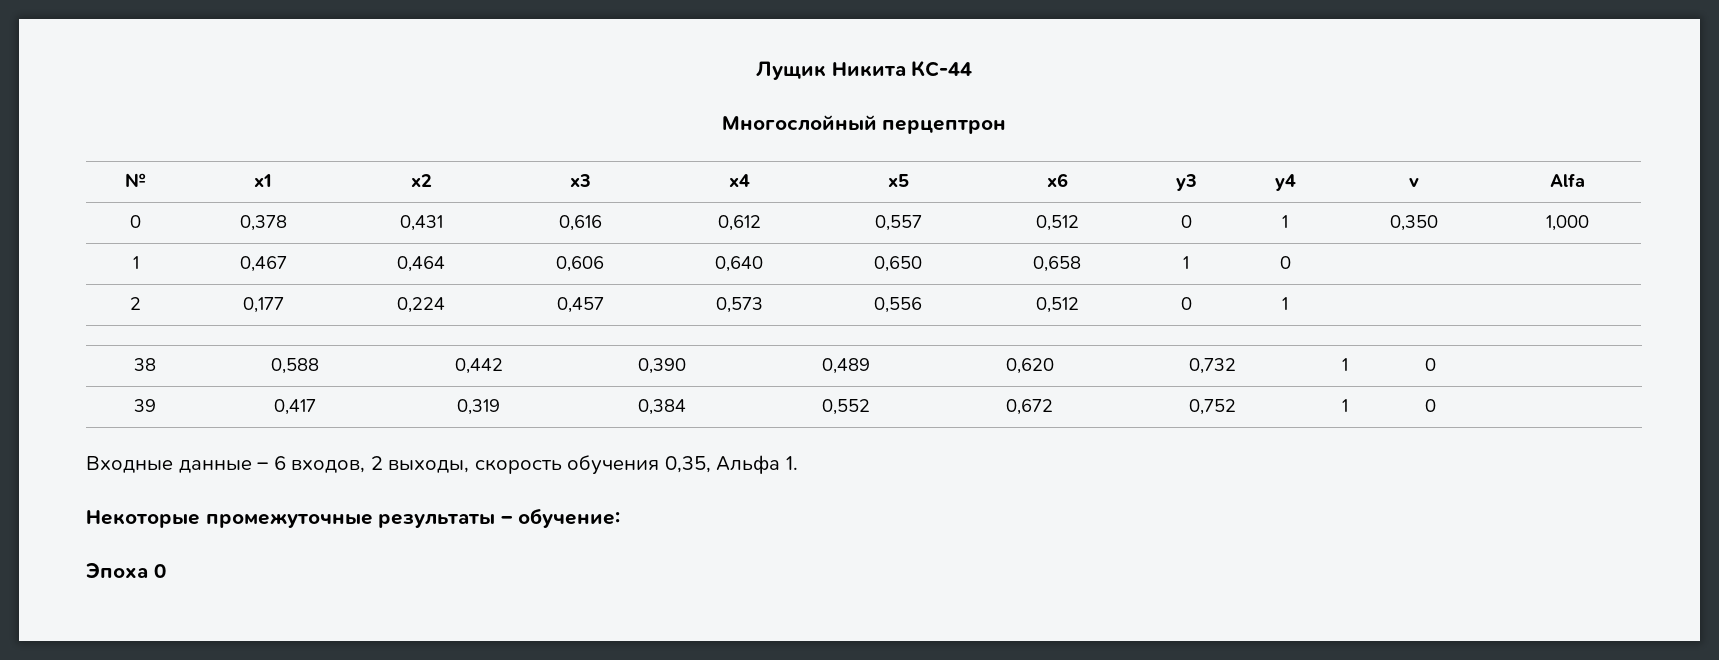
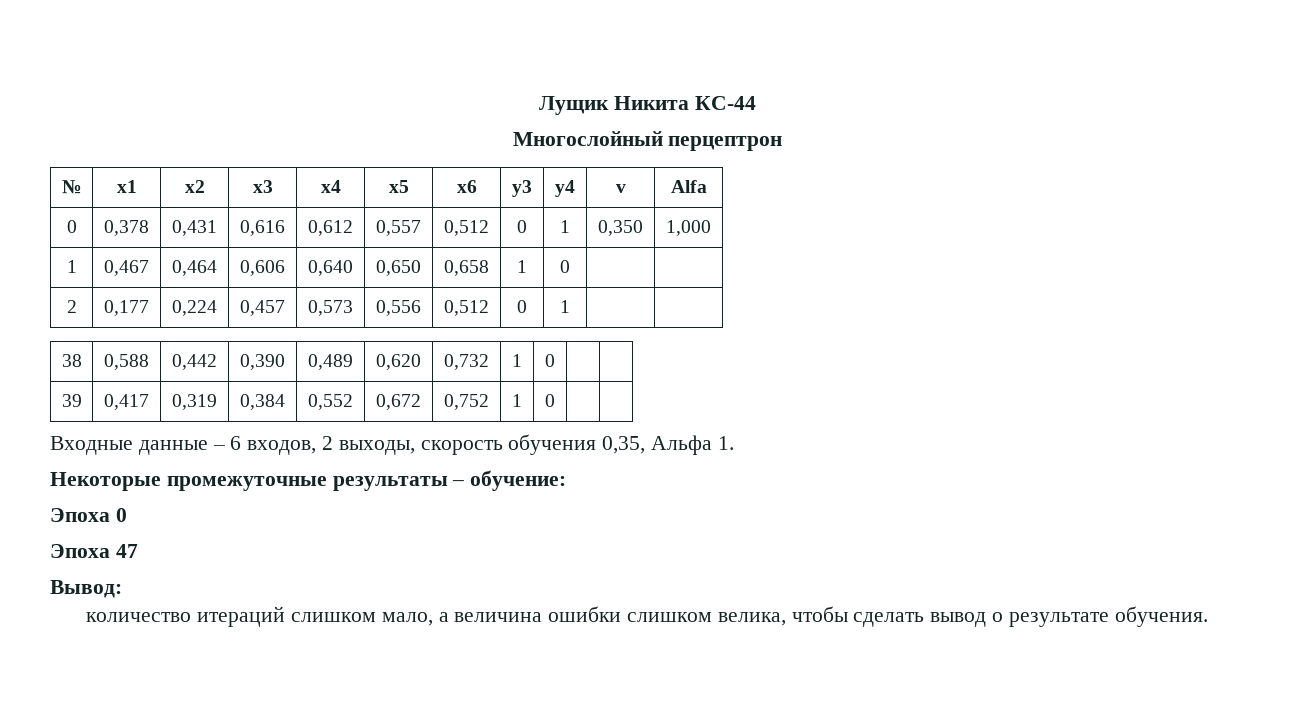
(166, 571) none -> [50,544,138,558] [50,580,122,598] [86,606,1208,627] // Эпоха 47 // Вывод: // количество итераций слишком мало, а величина ошибки слишком велика, чтобы сделать вывод о результате обучения.

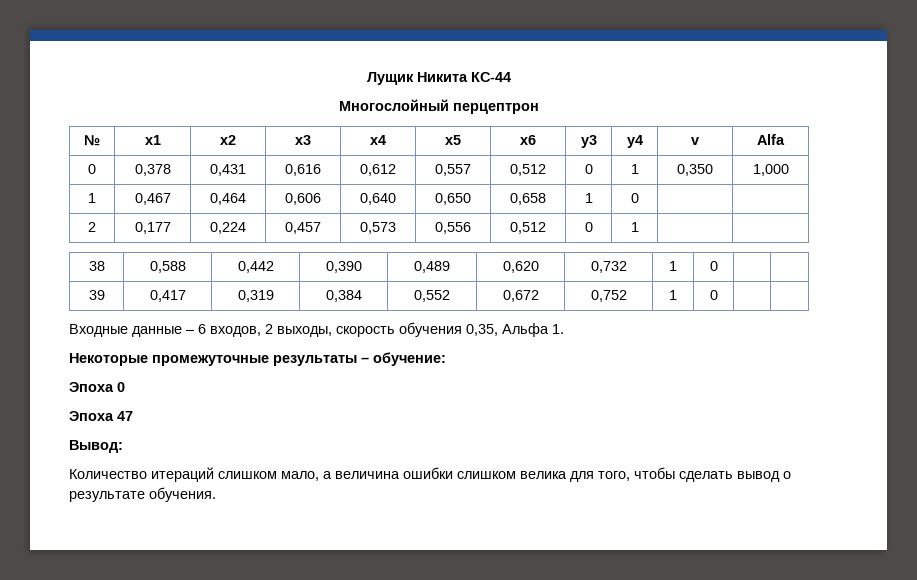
[86,612,192,622] количество -> [69,469,147,479] Количество
[717,612,786,626] велика, -> [520,471,630,482] велика для того,

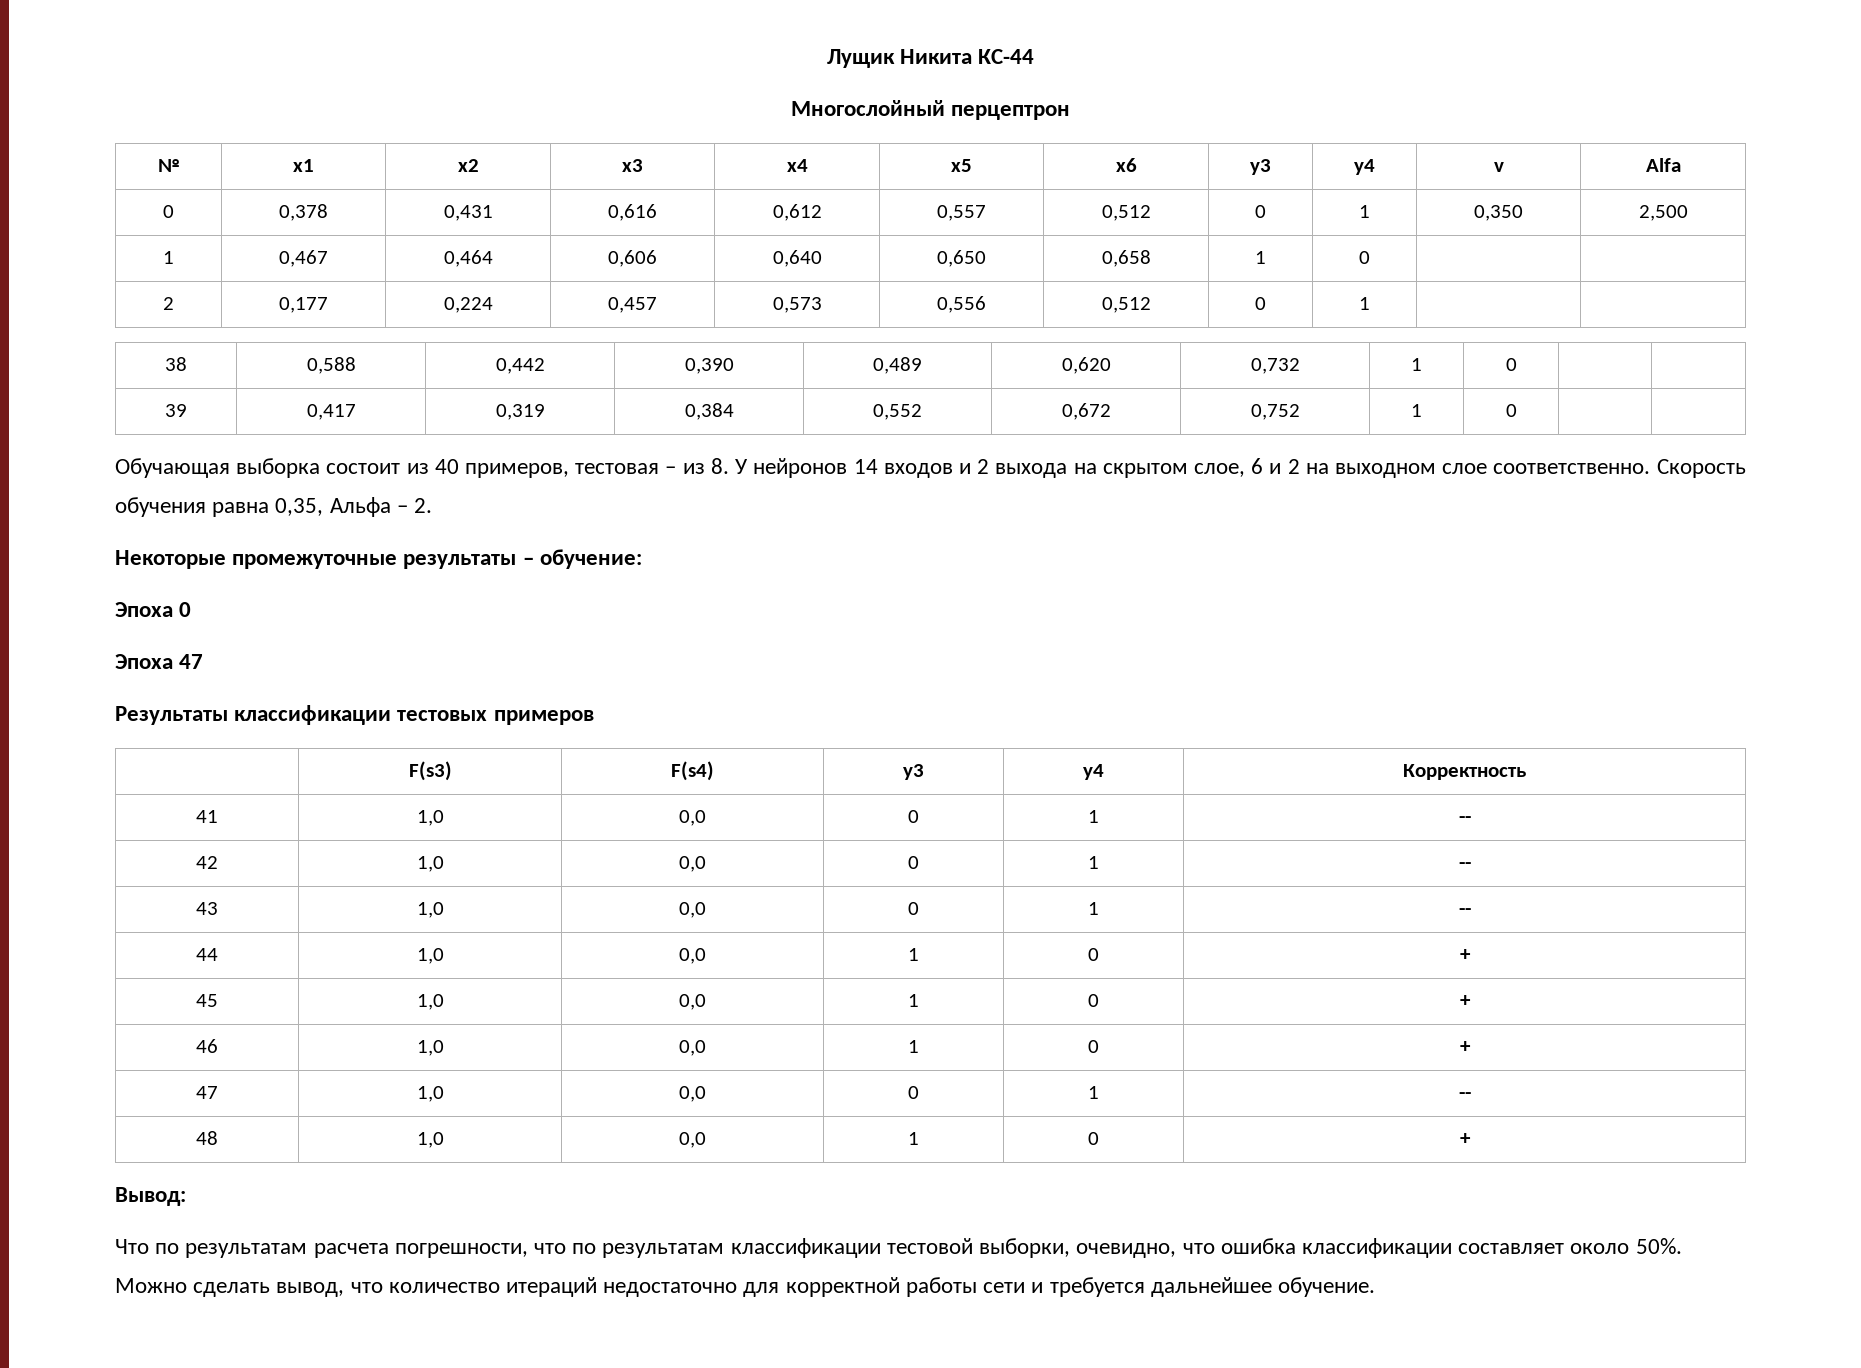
[752,164,789,176] 1,000 -> [1638,205,1688,221] 2,500
[69,322,564,337] Входные данные – 6 входов, 2 выходы, скорость обучения 0,35, Альфа 1. -> [115,458,1746,478] [115,497,433,517] Обучающая выборка состоит из 40 примеров, тестовая – из 8. У нейронов 14 входов и 2 выхода на скрытом слое, 6 и 2 на выходном слое соответственно. Скорость обучения равна 0,35, Альфа – 2.
[69,440,123,453] [69,467,791,482] [69,487,216,502] Вывод: // Количество итераций слишком мало, а величина ошибки слишком велика для того, чтобы сделать вывод о результате обучения. -> [115,705,594,725] [408,761,452,781] [671,761,714,781] [903,764,924,780] [1083,764,1104,780] [1403,764,1526,780] [196,810,218,823] [416,810,444,826] [679,810,706,826] [908,810,919,823] [1088,810,1099,823] [1458,816,1471,823] [196,856,218,869] [416,856,444,872] [679,856,706,872] [908,856,919,869] [1088,856,1099,869] [1458,862,1471,869] [196,902,218,915] [416,902,444,918] [679,902,706,918] [908,902,919,915] [1088,902,1099,915] [1458,908,1471,915] [196,948,218,961] [416,948,444,964] [679,948,706,964] [908,948,919,961] [1088,948,1099,961] [1459,949,1471,961] [196,994,218,1007] [416,994,444,1010] [679,994,706,1010] [908,994,919,1007] [1088,994,1099,1007] [1459,995,1471,1007] [196,1039,218,1053] [416,1040,444,1056] [679,1040,706,1056] [908,1040,919,1053] [1088,1040,1099,1053] [1459,1041,1471,1053] [196,1086,218,1099] [416,1086,444,1102] [679,1086,706,1102] [908,1086,919,1099] [1088,1086,1099,1099] [1458,1092,1471,1099] [196,1131,218,1145] [416,1132,444,1148] [679,1132,706,1148] [908,1132,919,1145] [1088,1132,1099,1145] [1459,1133,1471,1145] [115,1187,186,1206] [115,1238,1682,1258] [115,1277,1375,1297] Результаты классификации тестовых примеров // | F(s3) | F(s4) | y3 | y4 | Корректность // 41 | 1,0 | 0,0 | 0 | 1 | -- // 42 | 1,0 | 0,0 | 0 | 1 | -- // 43 | 1,0 | 0,0 | 0 | 1 | -- // 44 | 1,0 | 0,0 | 1 | 0 | + // 45 | 1,0 | 0,0 | 1 | 0 | + // 46 | 1,0 | 0,0 | 1 | 0 | + // 47 | 1,0 | 0,0 | 0 | 1 | -- // 48 | 1,0 | 0,0 | 1 | 0 | + // Вывод: // Что по результатам расчета погрешности, что по результатам классификации тестовой выборки, очевидно, что ошибка классификации составляет около 50%. Можно сделать вывод, что количество итераций недостаточно для корректной работы сети и требуется дальнейшее обучение.

